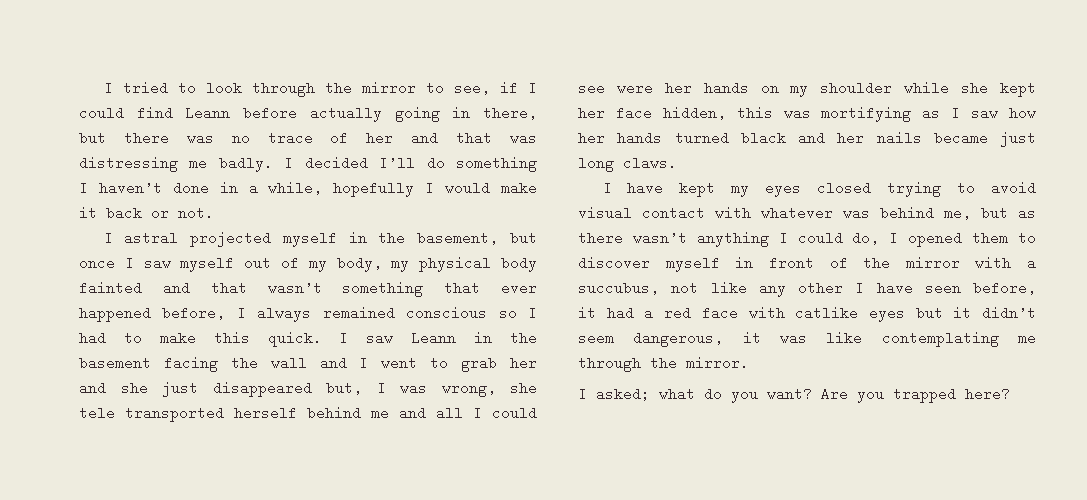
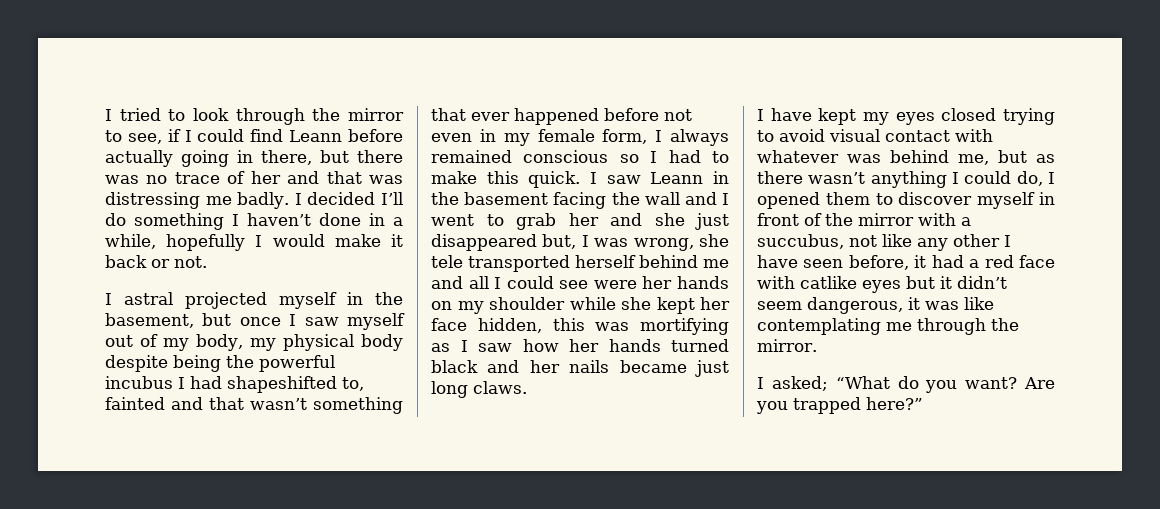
(537, 264) none -> [105,355,335,372] [105,376,364,393] despite being the powerful incubus I had shapeshifted to,
[162,306,226,320] before, -> [604,108,692,121] [431,129,648,146] before not even in my female form,
[659,387,695,401] what -> [835,376,890,389] “What
[965,387,1010,401] here? -> [866,397,923,410] here?”

